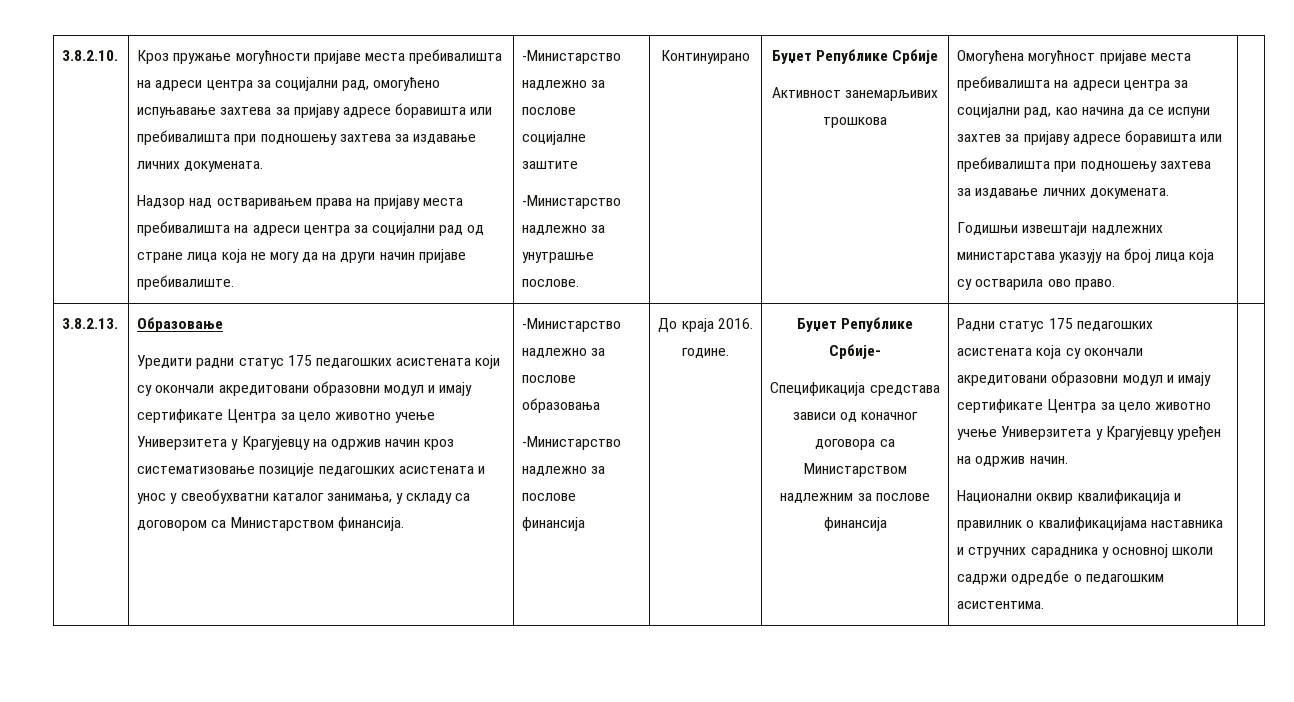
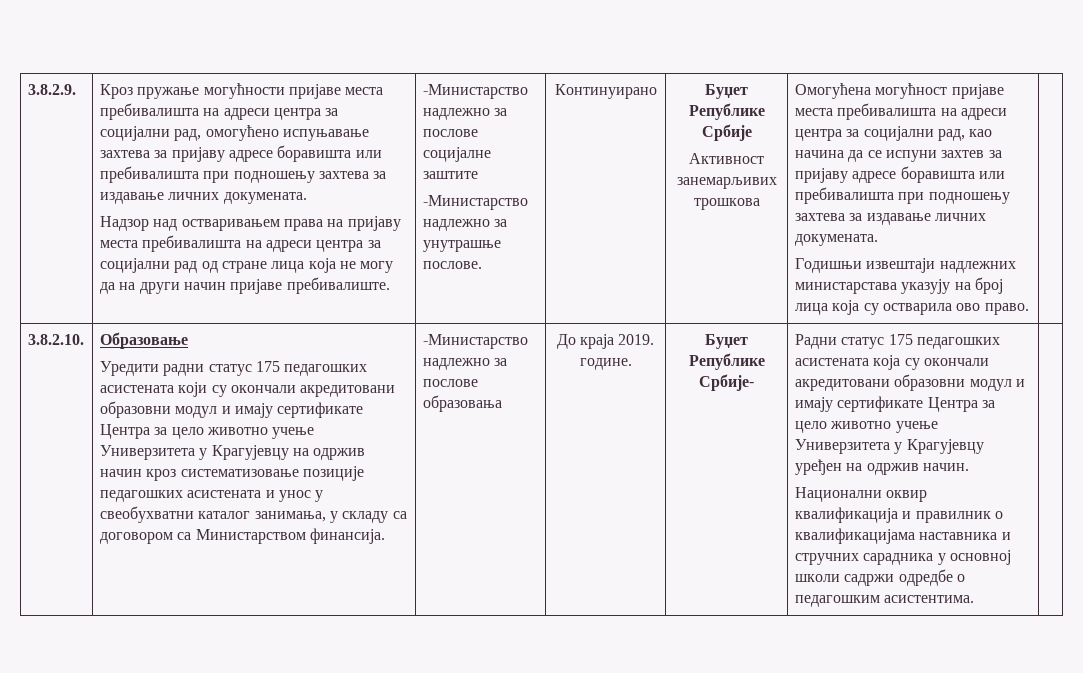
[62,50,119,61] 3.8.2.10. -> [27,84,76,95] 3.8.2.9.
[62,318,119,329] 3.8.2.13. -> [27,334,84,345] 3.8.2.10.
[522,436,622,450] [522,466,606,476] [522,493,577,501] [522,517,586,531] // -Министарство надлежно за послове финансија -> (502, 403) none
[717,318,753,329] 2016. -> [618,334,655,345] 2019.
[770,382,940,396] [792,412,919,422] [815,439,895,450] [803,463,907,477] [780,493,930,503] [823,517,887,531] // Спецификација средстава зависи од коначног договора са Министарством надлежним за послове финансија -> (754, 382) none

